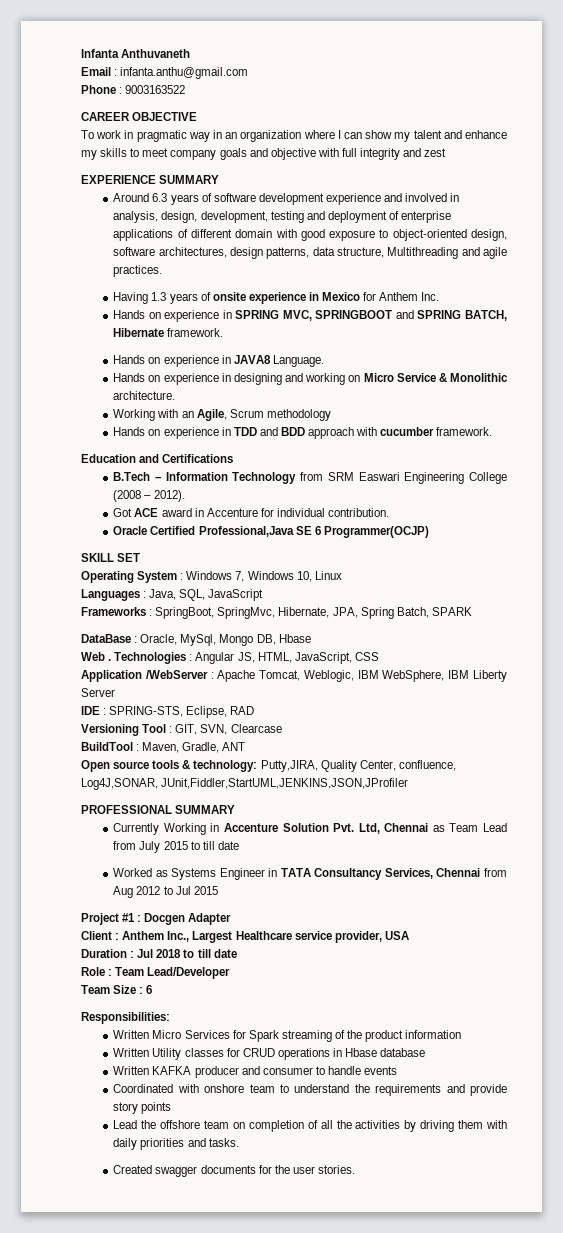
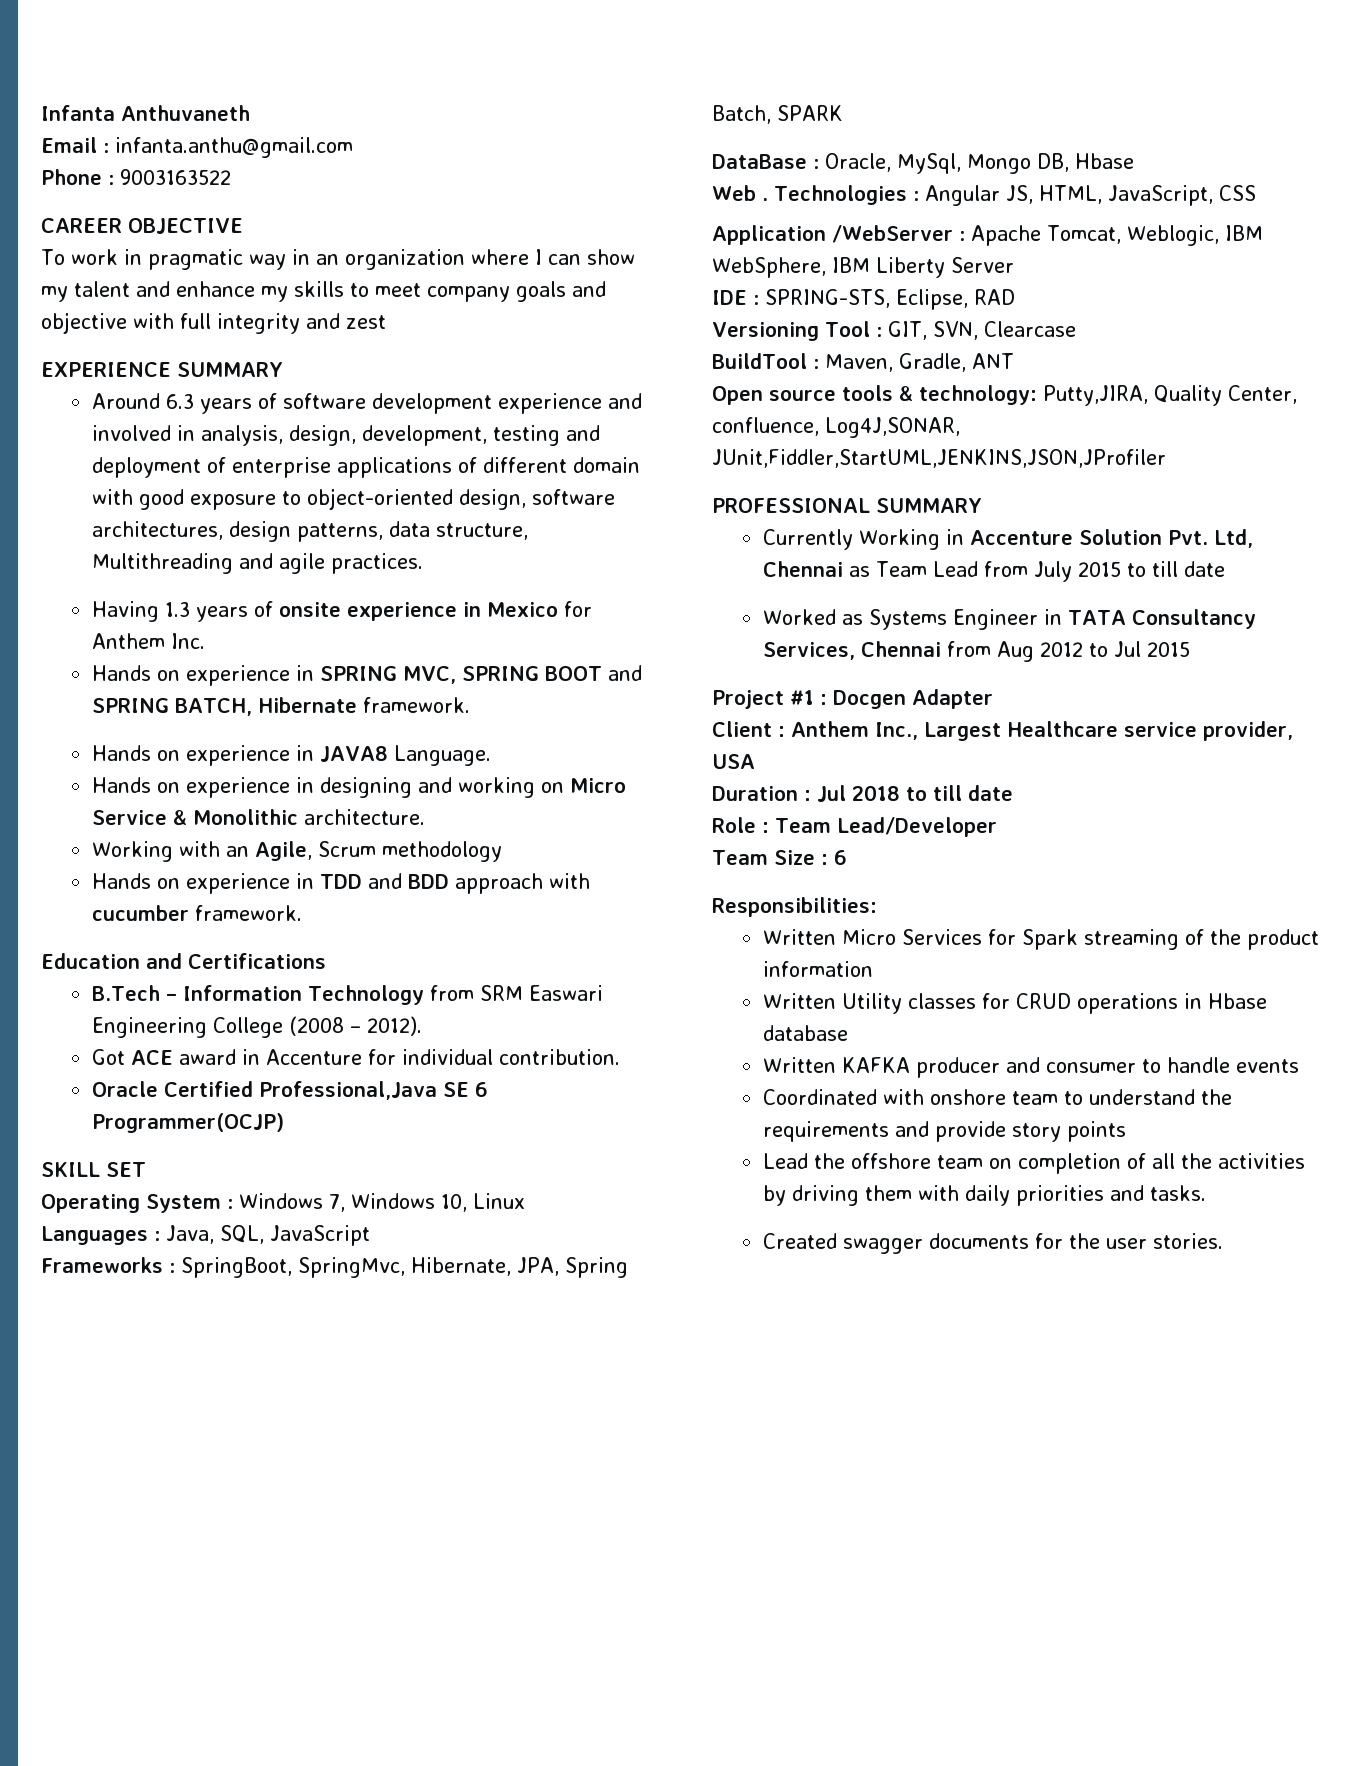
[315,310,393,319] SPRINGBOOT -> [462,666,603,681] SPRING BOOT

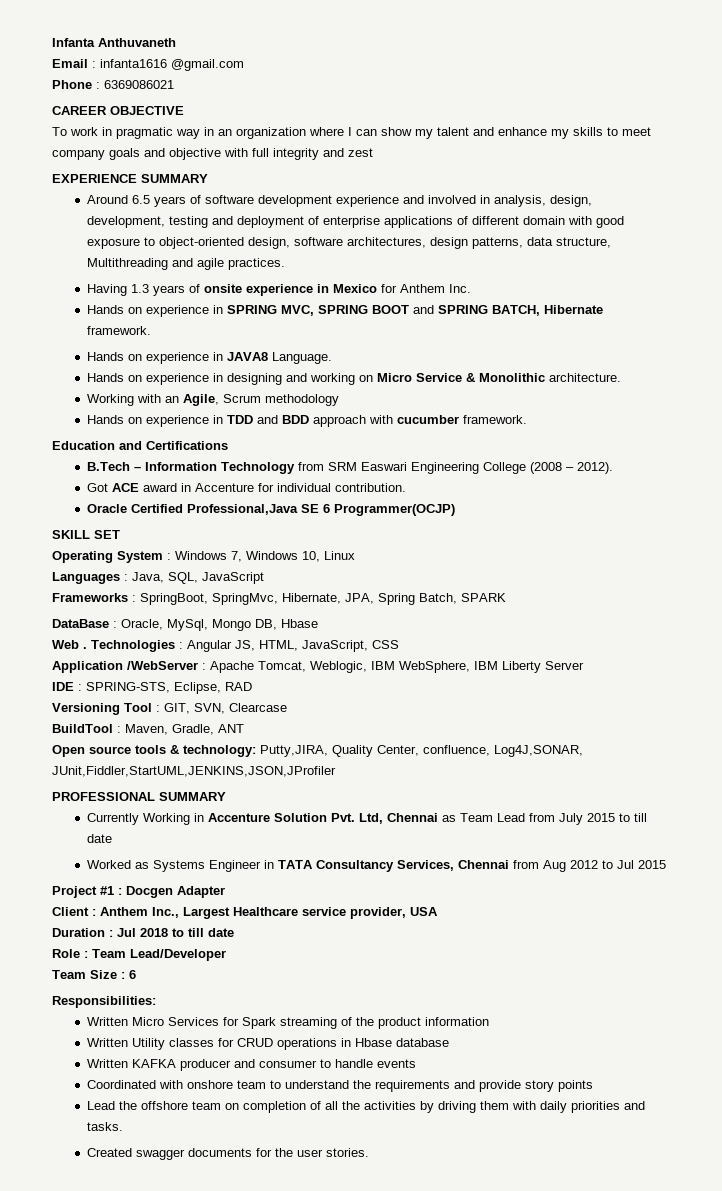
[115,137,353,158] infanta.anthu@gmail.com -> [100,59,244,71] infanta1616 @gmail.com
[120,169,231,185] 9003163522 -> [104,80,174,89] 6369086021
[166,394,195,409] 6.3 -> [131,195,150,204] 6.5

